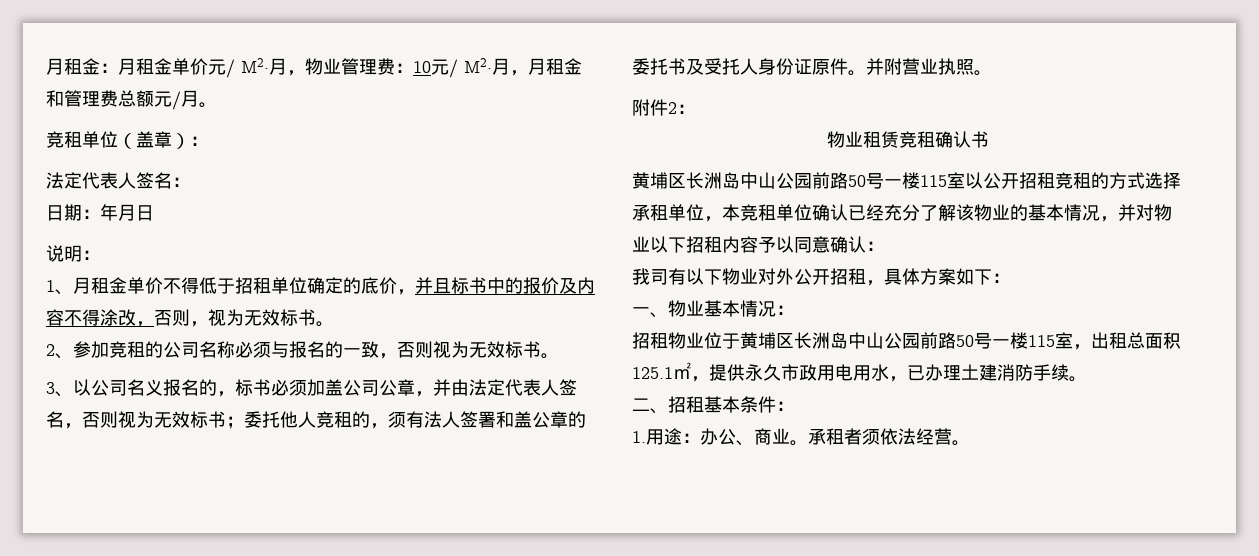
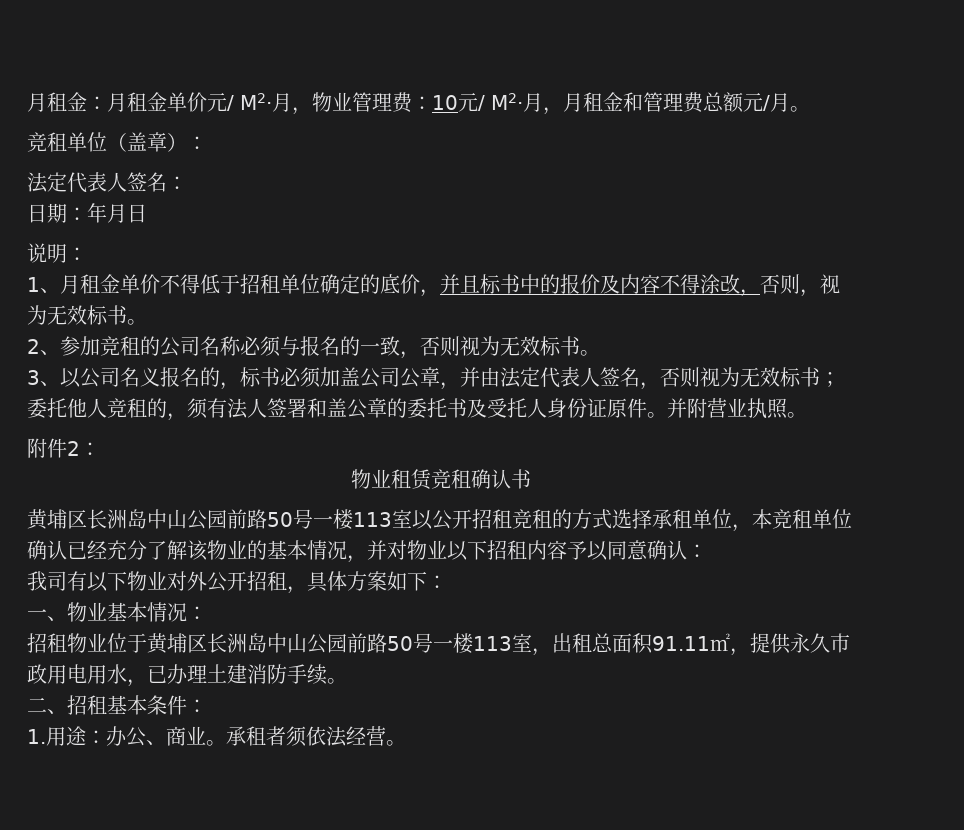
[920,175,947,187] 115 -> [353,512,392,527] 113
[1028,335,1055,347] 115 -> [473,636,512,651] 113
[632,367,673,379] 125.1 -> [652,636,710,651] 91.11

